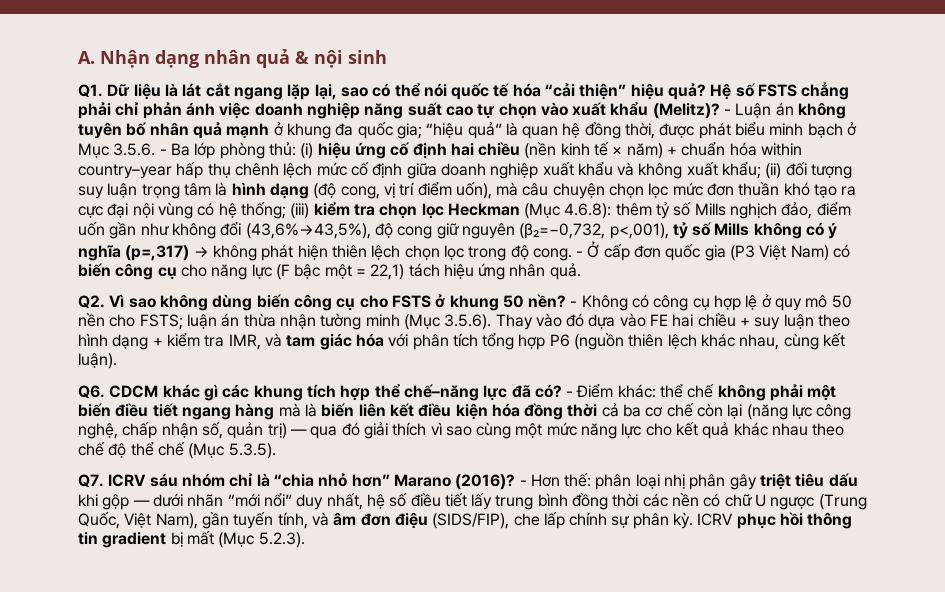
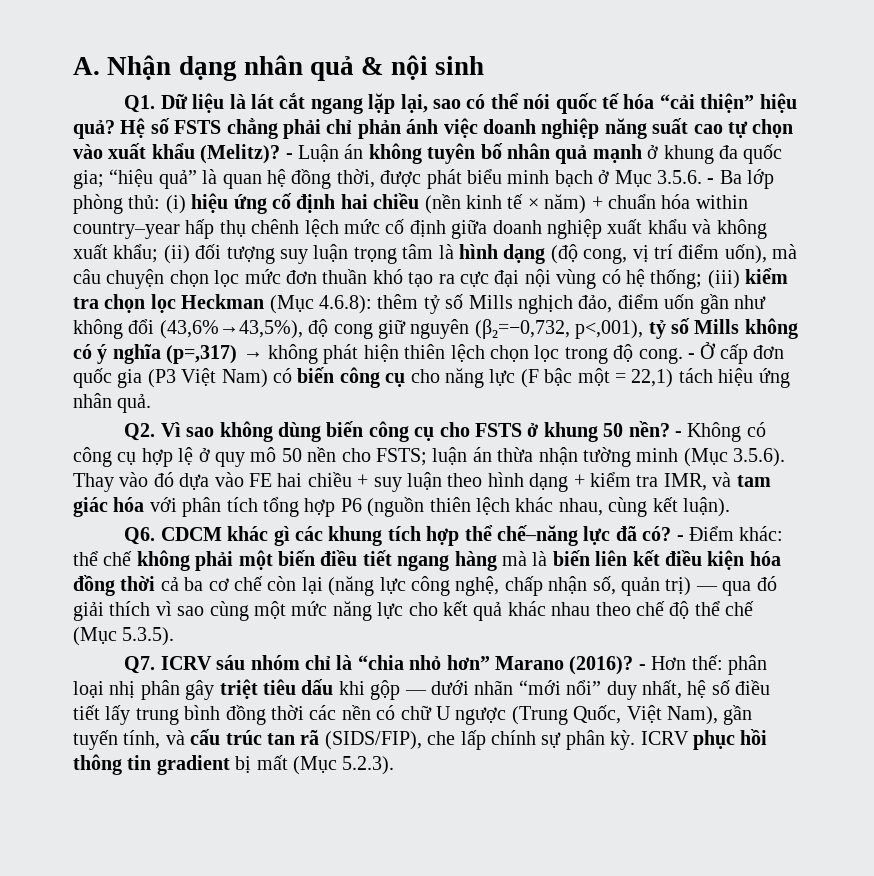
[333,513,428,529] âm đơn điệu -> [190,729,320,745] cấu trúc tan rã

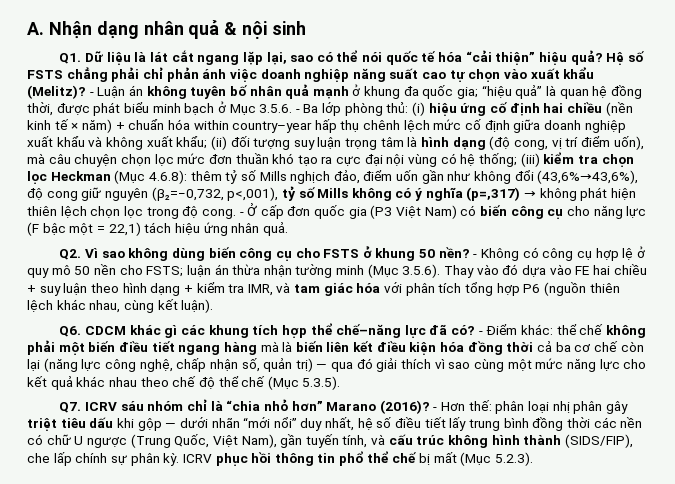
[159,320,303,339] (43,6%→43,5%), -> [537,170,639,184] (43,6%→43,6%),
[267,730,320,745] tan rã -> [448,435,562,448] không hình thành
[156,755,230,775] gradient -> [339,451,418,466] phổ thể chế

